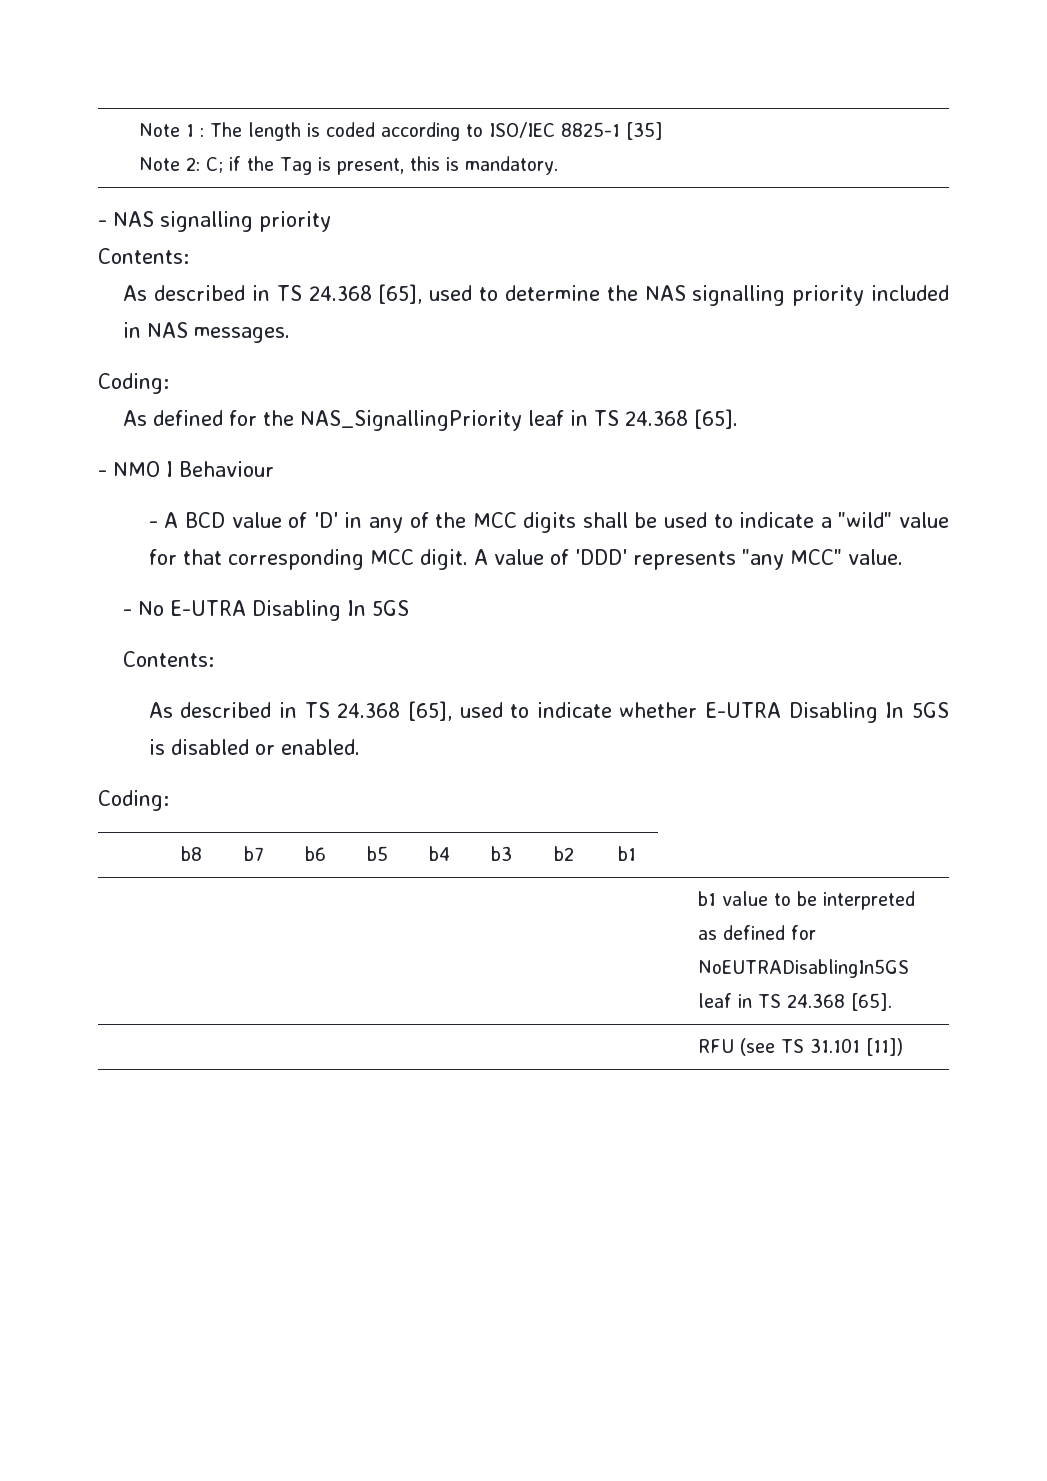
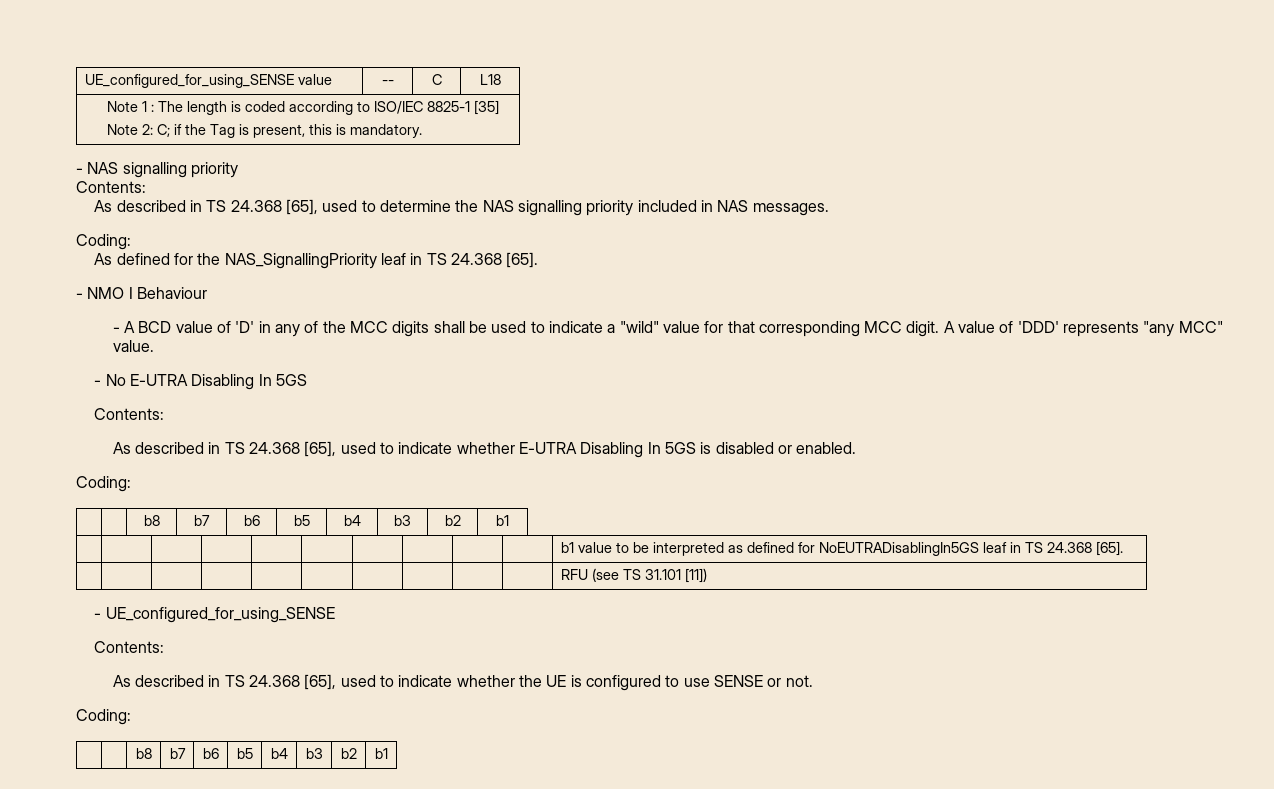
(138, 130) none -> [84,74,332,88] [381,80,394,85] [431,74,442,85] [479,74,501,85] UE_configured_for_using_SENSE value | -- | C | L18 //
(904, 1047) none -> [94,607,335,623] [94,641,165,653] [112,674,813,691] [76,709,131,725] [135,748,152,759] [169,748,186,759] [202,748,219,759] [236,748,253,759] [270,748,288,759] [305,748,323,759] [340,748,357,759] [374,748,388,759] // - UE_configured_for_using_SENSE // Contents: // As described in TS 24.368 [65], used to indicate whether the UE is configured to use SENSE or not. // Coding: // | | b8 | b7 | b6 | b5 | b4 | b3 | b2 | b1

